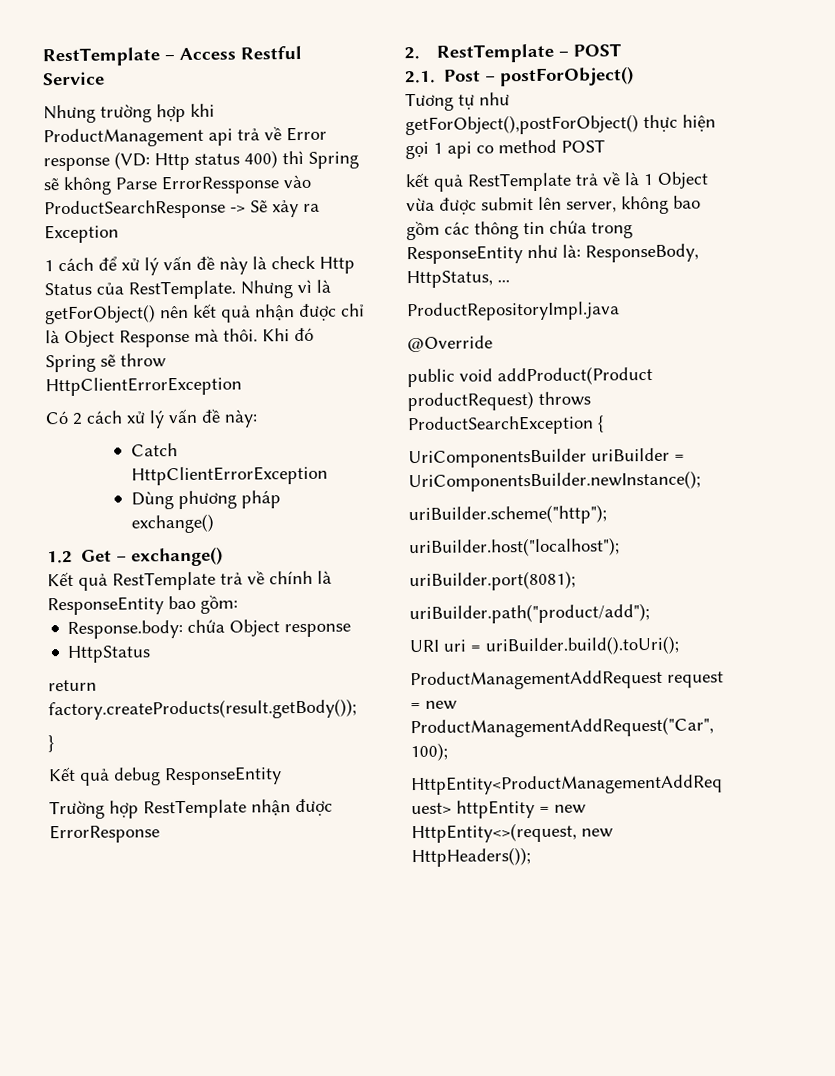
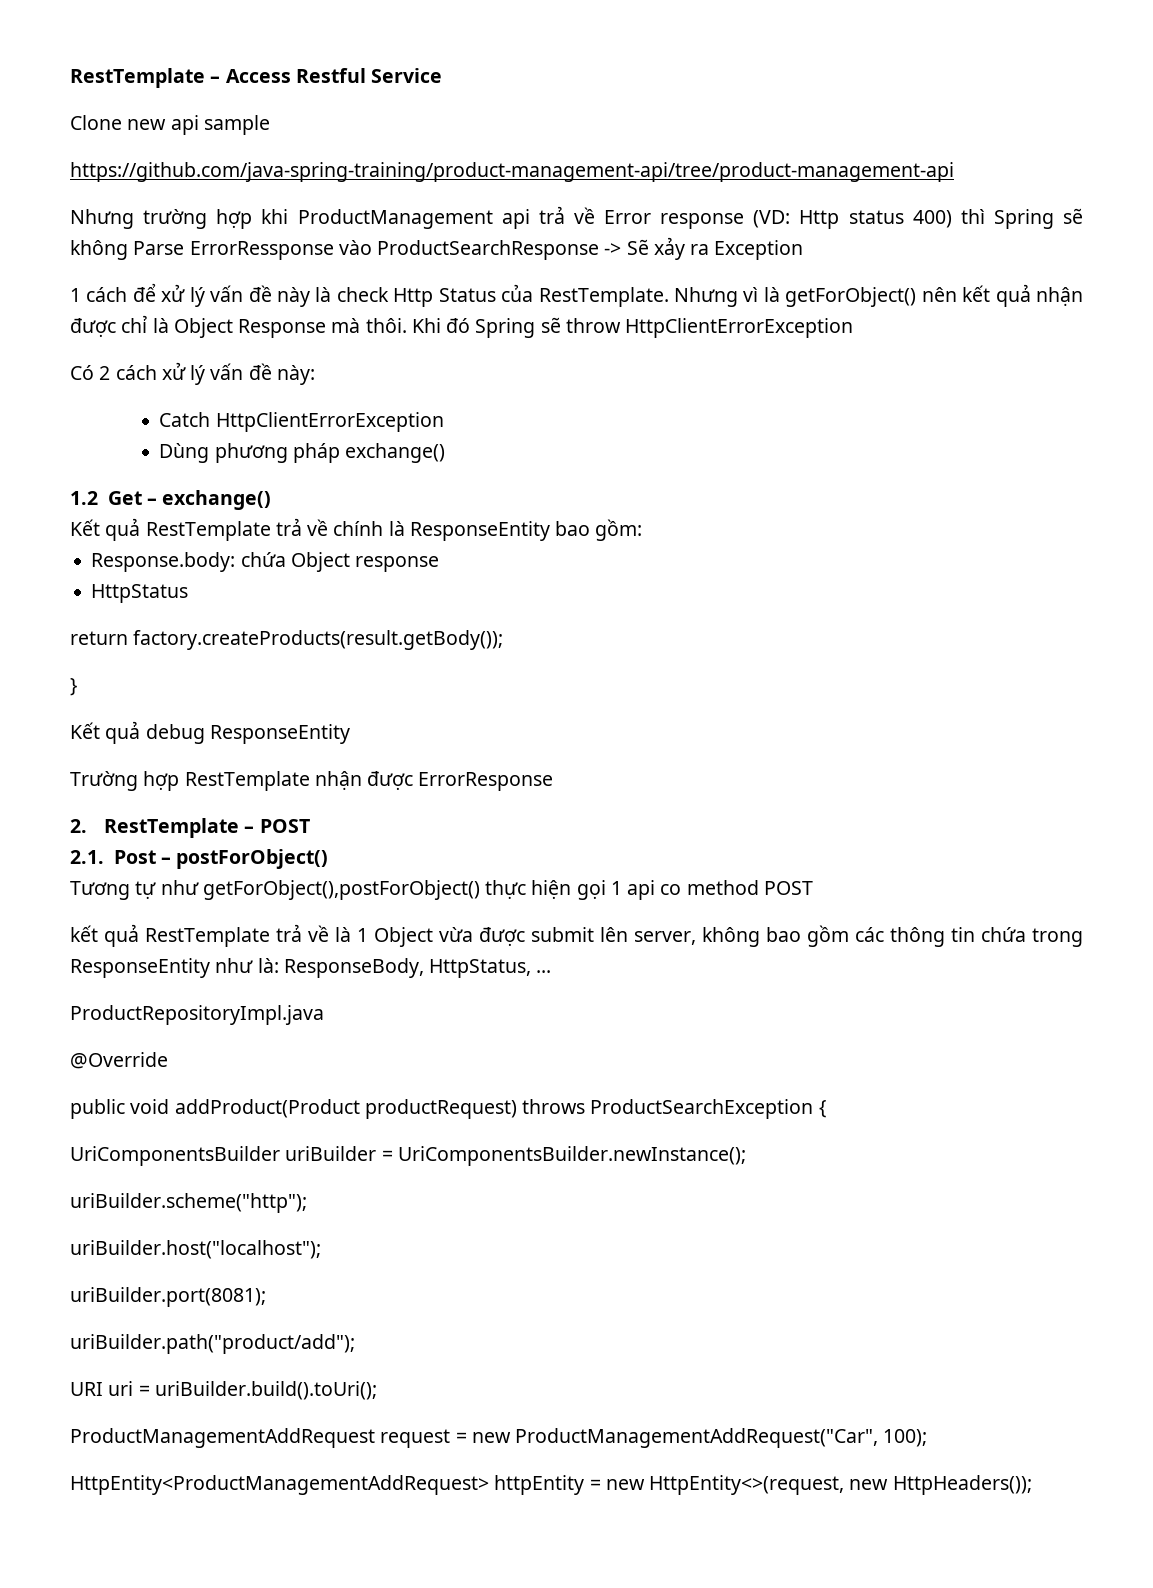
(105, 78) none -> [70,115,270,135] [70,162,954,182] // Clone new api sample // https://github.com/java-spring-training/product-management-api/tree/product-management-api

